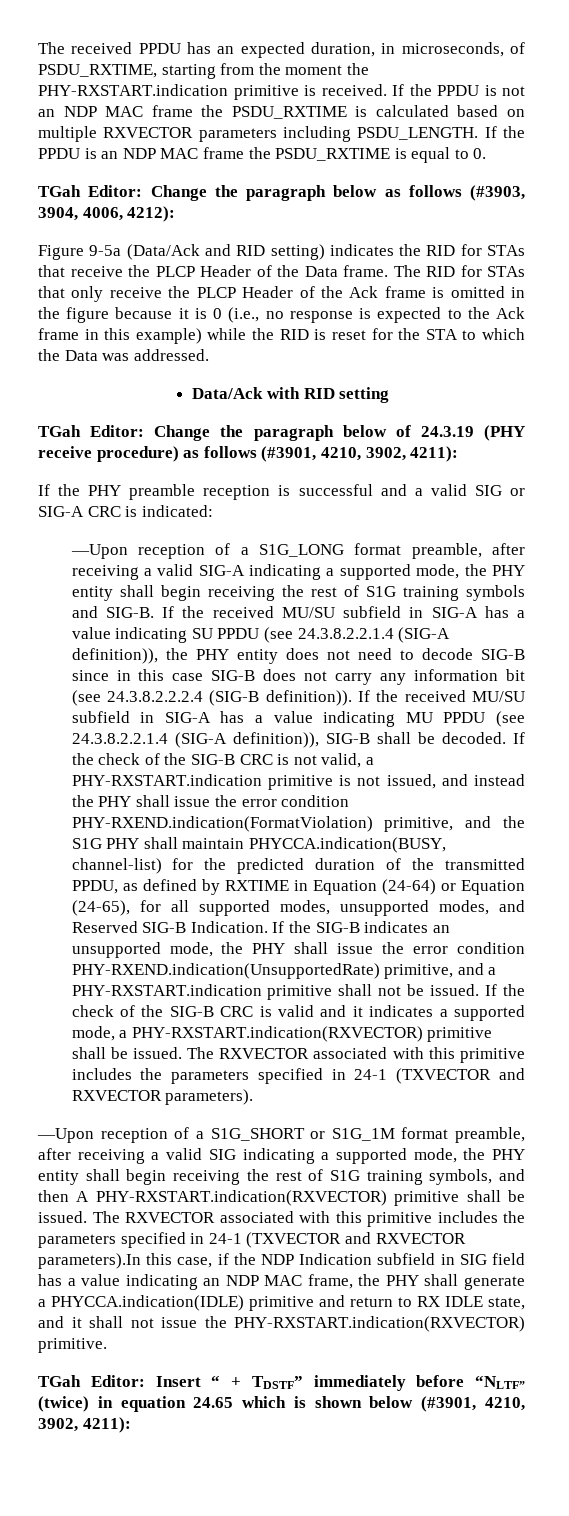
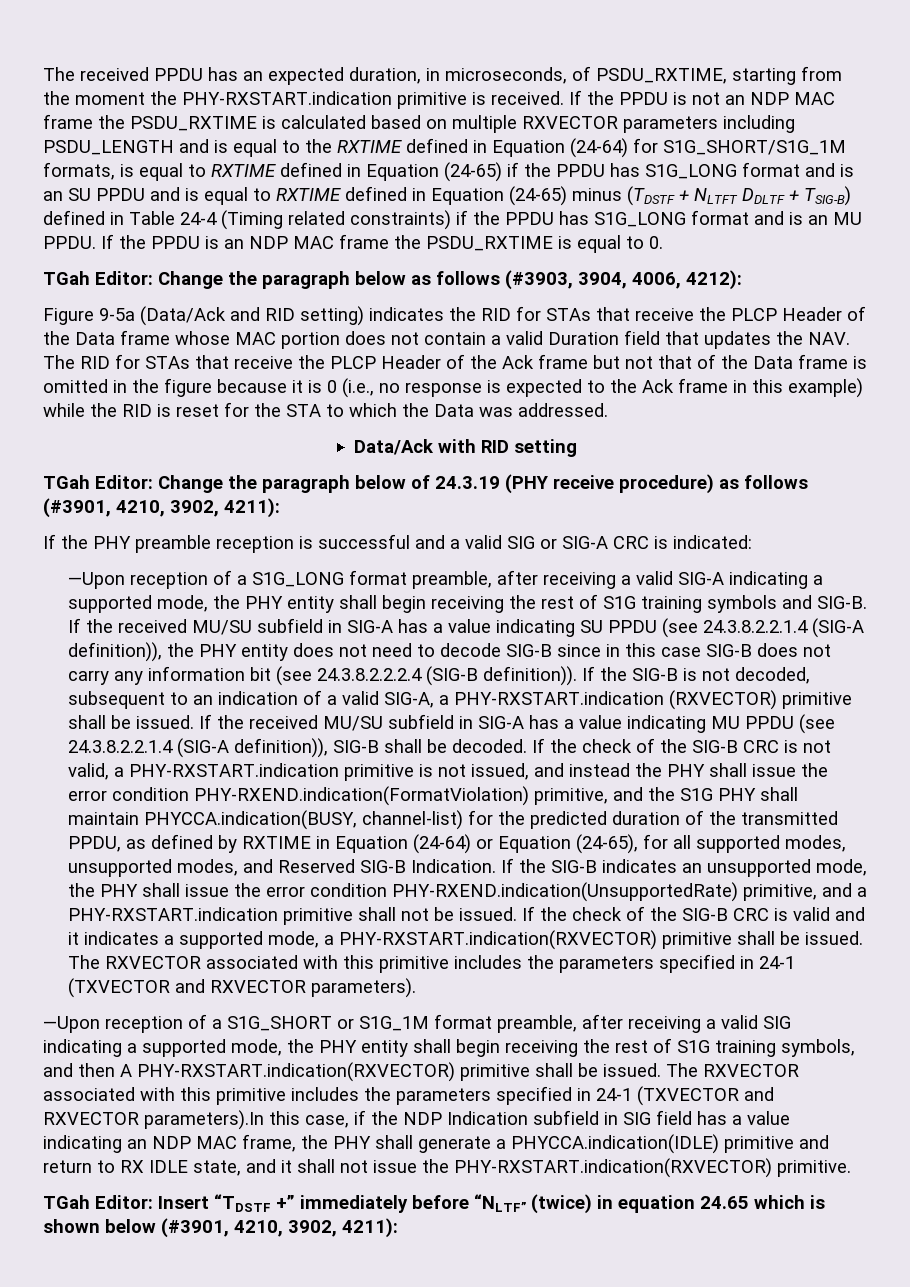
[357,127,479,140] PSDU_LENGTH. -> [43,138,846,158] [43,162,854,182] [43,186,851,206] [43,210,862,230] [43,236,96,249] PSDU_LENGTH and is equal to the RXTIME defined in Equation (24-64) for S1G_SHORT/S1G_1M formats, is equal to RXTIME defined in Equation (24-65) if the PPDU has S1G_LONG format and is an SU PPDU and is equal to RXTIME defined in Equation (24-65) minus (TDSTF + NLTFT DDLTF + TSIG-B) defined in Table 24-4 (Timing related constraints) if the PPDU has S1G_LONG format and is an MU PPDU.
[343,265,388,277] frame. -> [120,330,850,349] frame whose MAC portion does not contain a valid Duration field that updates the NAV.
[71,286,104,302] only -> (229, 362) none
(426, 292) none -> [593,354,848,369] but not that of the Data frame
(399, 696) none -> [631,667,810,684] [67,690,852,710] [67,714,244,729] SIG-B is not decoded, subsequent to an indication of a valid SIG-A, a PHY-RXSTART.indication (RXVECTOR) primitive shall be issued. If the
[211,1375,303,1389] “ + TDSTF” -> [214,1194,295,1212] “TDSTF +”

